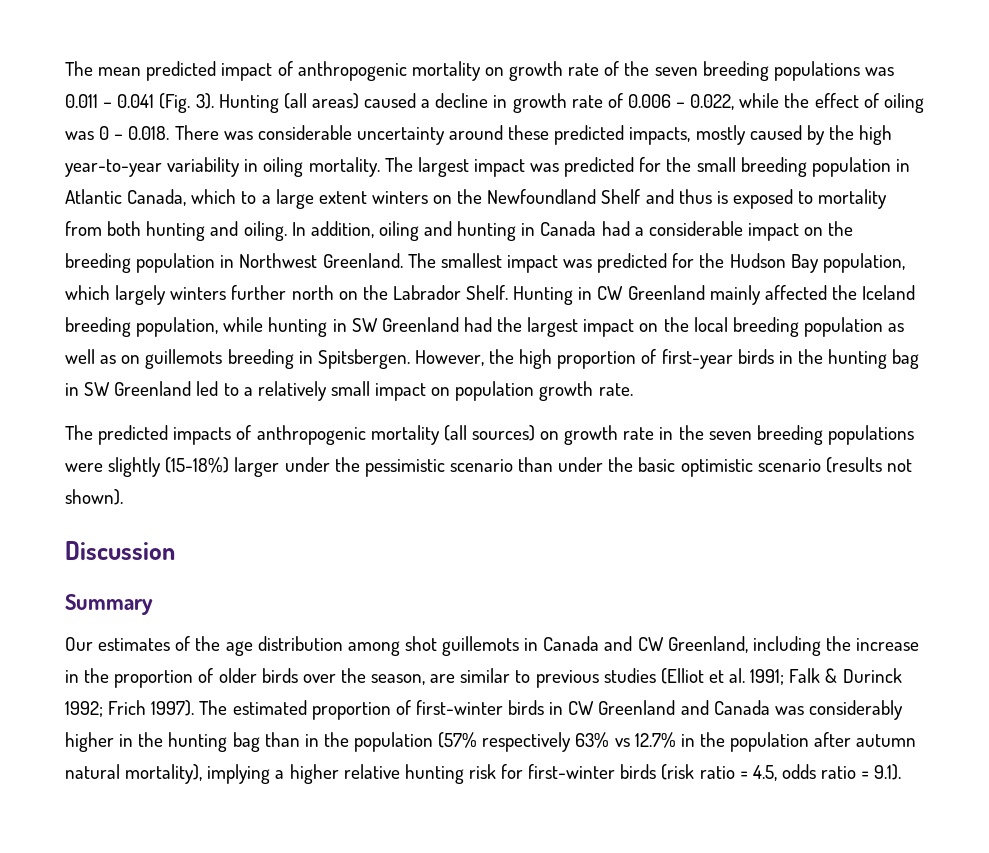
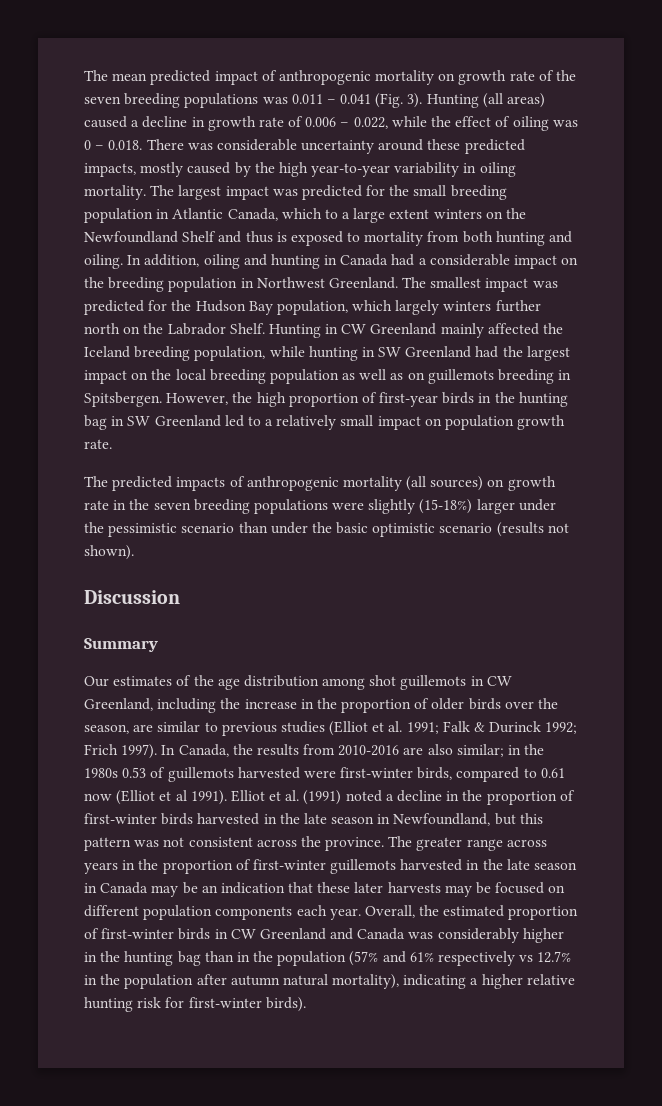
[543,636,633,651] Canada and -> (484, 681) none
[199,700,228,715] The -> [161,744,545,757] [84,767,565,782] [84,790,575,805] [84,813,543,826] [84,836,547,851] [84,859,578,874] [84,882,566,897] [84,905,440,920] In Canada, the results from 2010-2016 are also similar; in the 1980s 0.53 of guillemots harvested were first-winter birds, compared to 0.61 now (Elliot et al 1991). Elliot et al. (1991) noted a decline in the proportion of first-winter birds harvested in the late season in Newfoundland, but this pattern was not consistent across the province. The greater range across years in the proportion of first-winter guillemots harvested in the late season in Canada may be an indication that these later harvests may be focused on different population components each year. Overall, the
[482,732,610,752] respectively 63% -> [382,951,516,966] and 61% respectively
[207,764,271,784] implying -> [403,974,467,989] indicating
[620,764,902,781] birds (risk ratio = 4.5, odds ratio = 9.1). -> [265,997,306,1012] birds).

